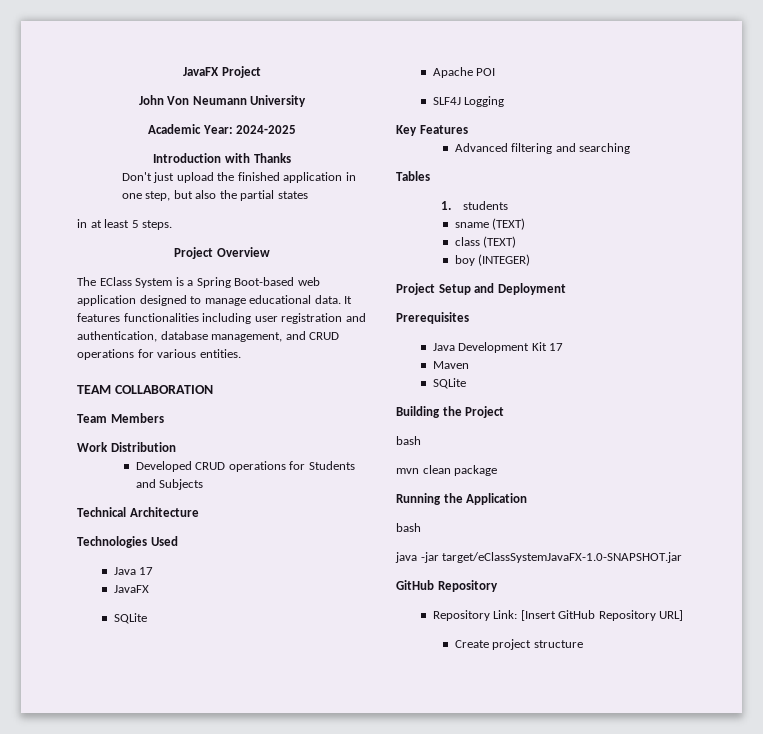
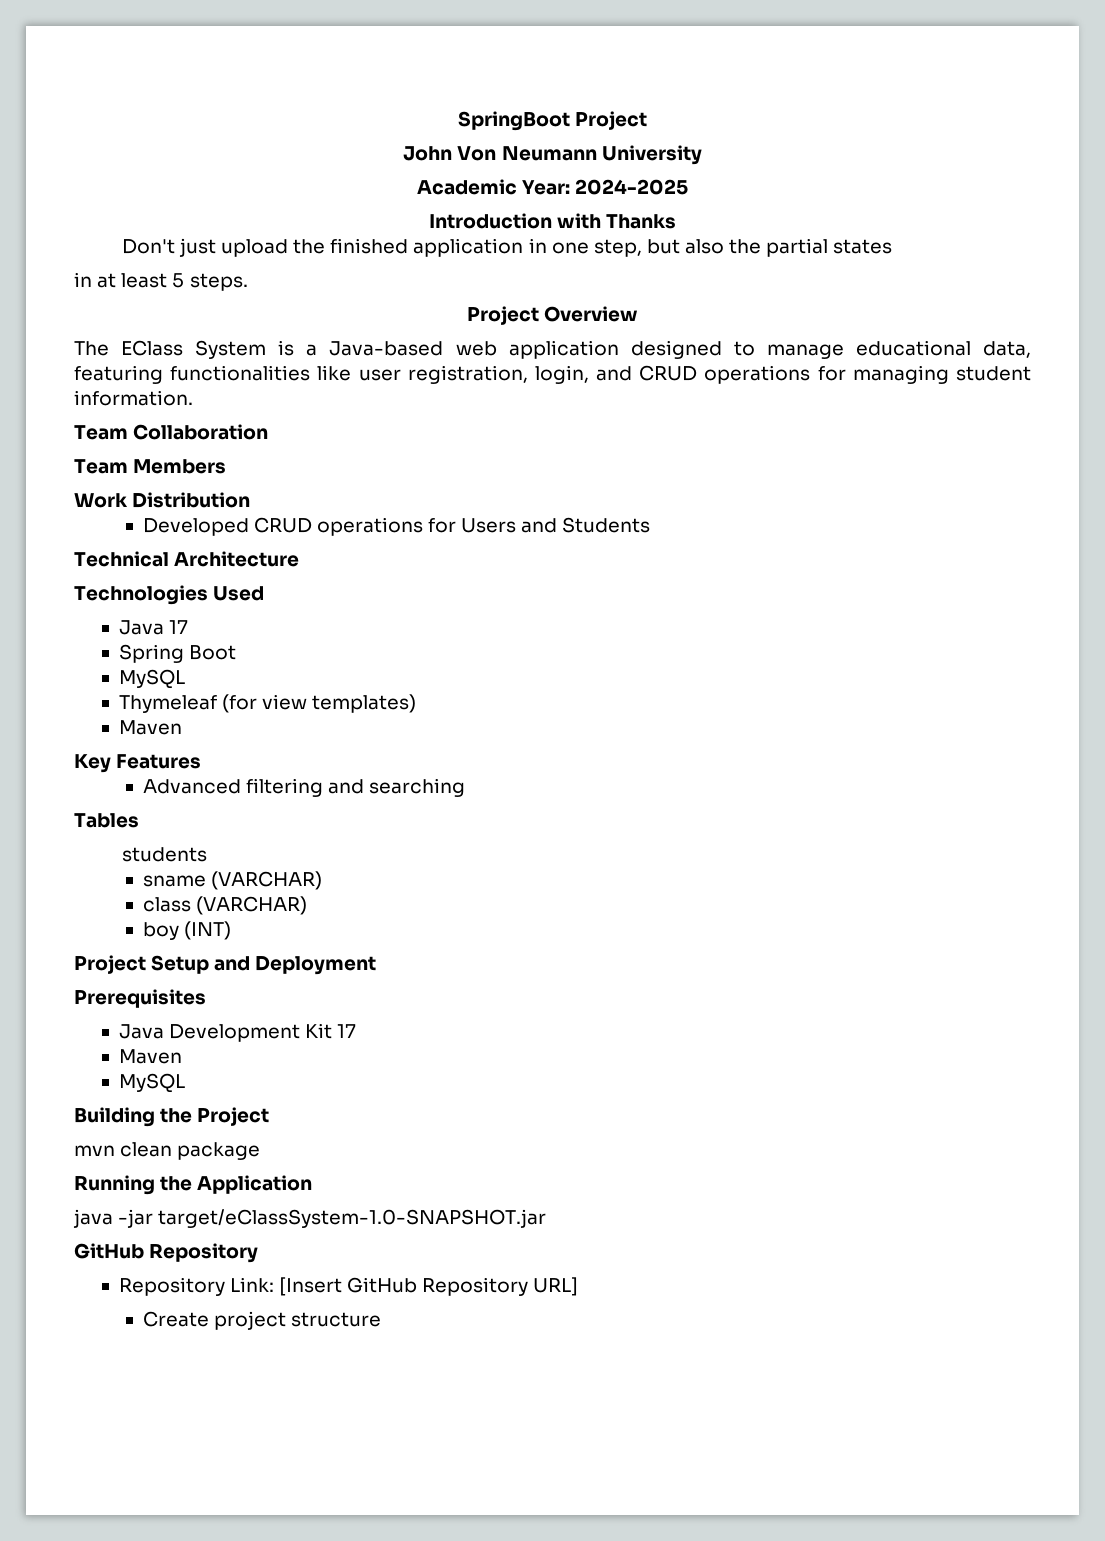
[183,67,220,76] JavaFX -> [457,111,570,131] SpringBoot
[196,277,295,288] Spring Boot-based -> [329,341,444,356] Java-based
[314,295,353,304] [77,313,366,324] [77,331,340,342] [77,349,241,360] [77,385,213,394] data. It features functionalities including user registration and authentication, database management, and CRUD operations for various entities. // TEAM COLLABORATION -> [983,341,1032,358] [74,365,1032,384] [74,390,193,406] [74,424,269,440] data, featuring functionalities like user registration, login, and CRUD operations for managing student information. // Team Collaboration
(306, 465) none -> [461,518,558,533] Users and
[135,479,204,490] and Subjects -> (651, 525) none
[113,585,149,593] [113,613,147,624] [432,67,496,78] [432,96,505,107] JavaFX // SQLite // Apache POI // SLF4J Logging -> [118,644,236,663] [118,669,185,689] [118,694,417,713] [118,720,182,735] Spring Boot // MySQL // Thymeleaf (for view templates) // Maven
[440,201,451,210] 1. -> (139, 820) none
[492,218,526,230] (TEXT) -> [210,871,322,890] (VARCHAR)
[483,236,517,248] (TEXT) -> [195,896,307,915] (VARCHAR)
[478,254,531,266] (INTEGER) -> [183,921,231,940] (INT)
[432,378,466,389] SQLite -> [118,1073,185,1093] MySQL
[396,436,421,445] // bash -> (270, 1116) none
[396,523,421,532] // bash -> (313, 1184) none
[442,552,683,563] target/eClassSystemJavaFX-1.0-SNAPSHOT.jar -> [158,1209,547,1228] target/eClassSystem-1.0-SNAPSHOT.jar

